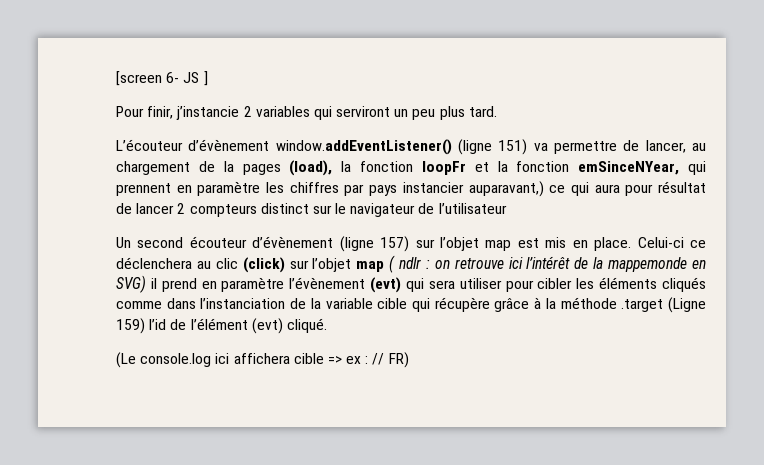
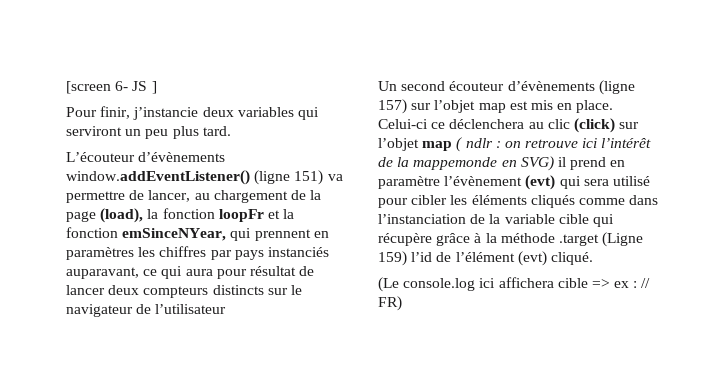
[243,106,252,117] 2 -> [202,107,234,117] deux
[188,139,270,151] d’évènement -> [138,152,226,162] d’évènements
[242,164,281,175] pages -> [66,211,96,222] page
[197,181,261,196] paramètre -> [66,247,134,260] paramètres
[402,181,544,197] instancier auparavant,) -> [267,247,329,257] [66,267,139,279] instanciés auparavant,
[177,203,309,217] 2 compteurs distinct -> [108,285,264,298] deux compteurs distincts
[252,236,334,248] d’évènement -> [507,81,595,91] d’évènements
[459,278,502,289] utiliser -> [612,176,650,186] utilisé

